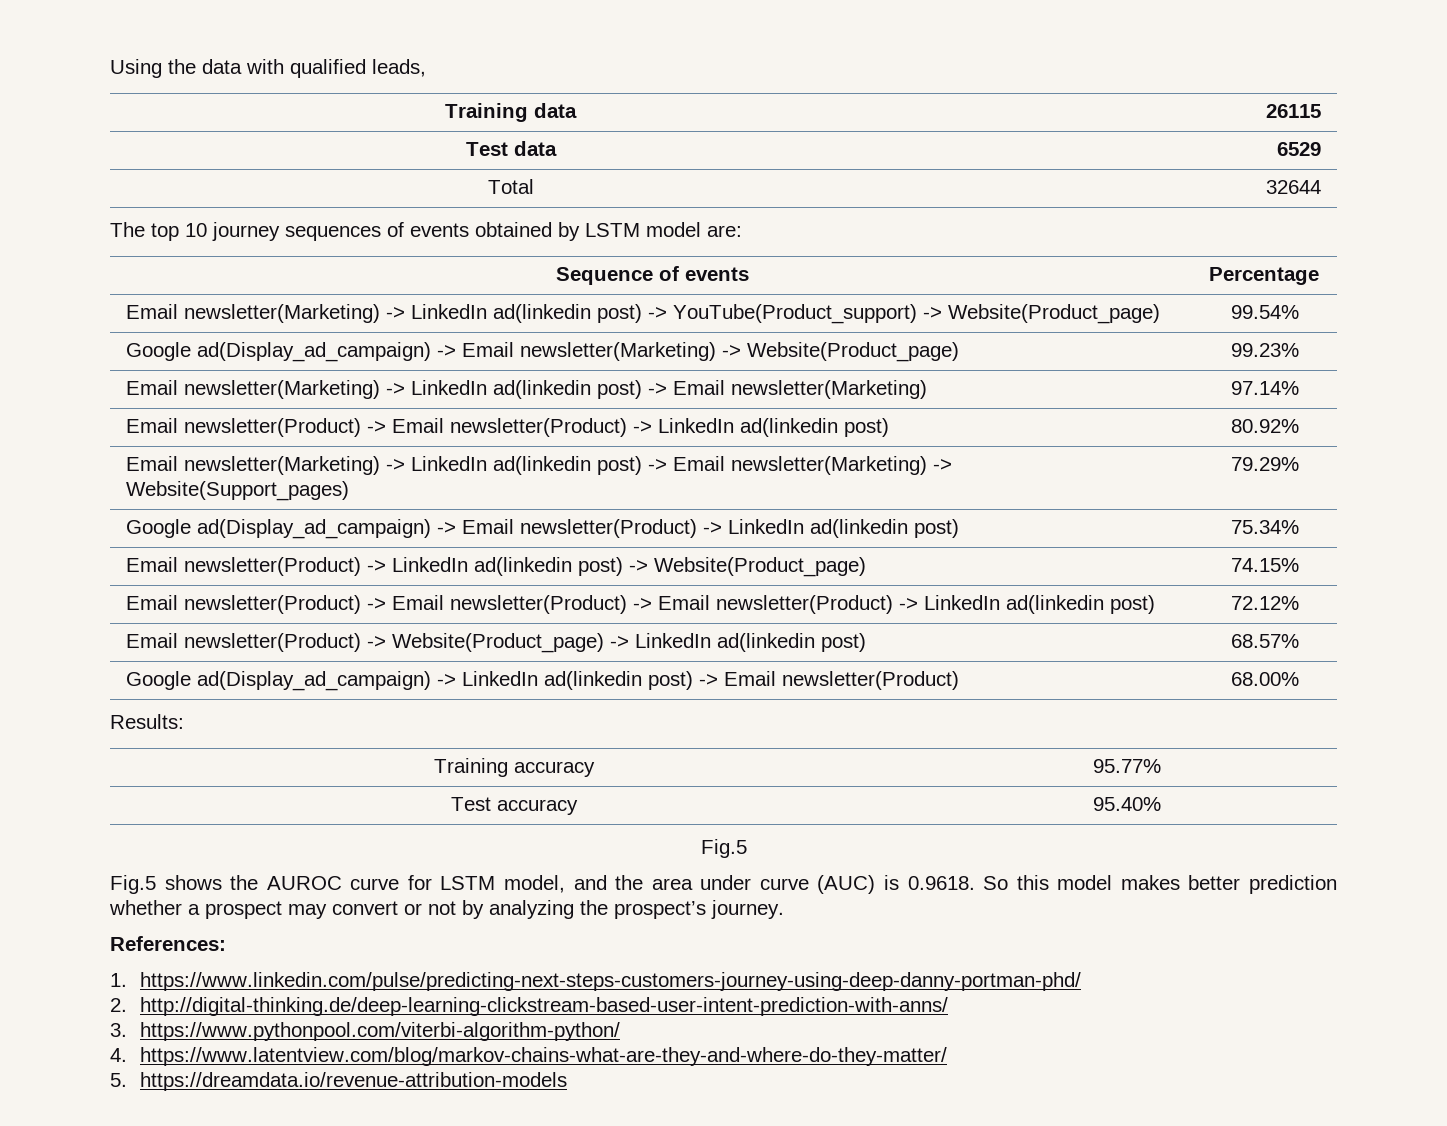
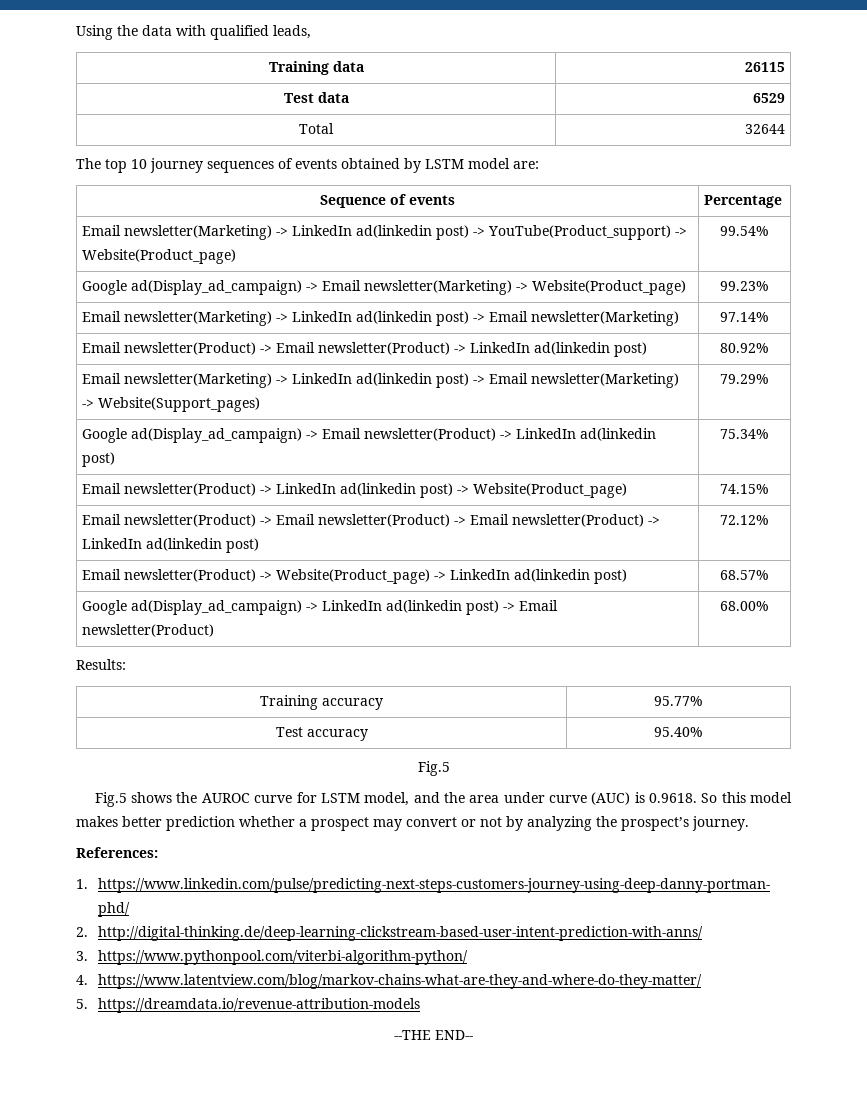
(567, 1081) none -> [394,1030,473,1040] // --THE END--

